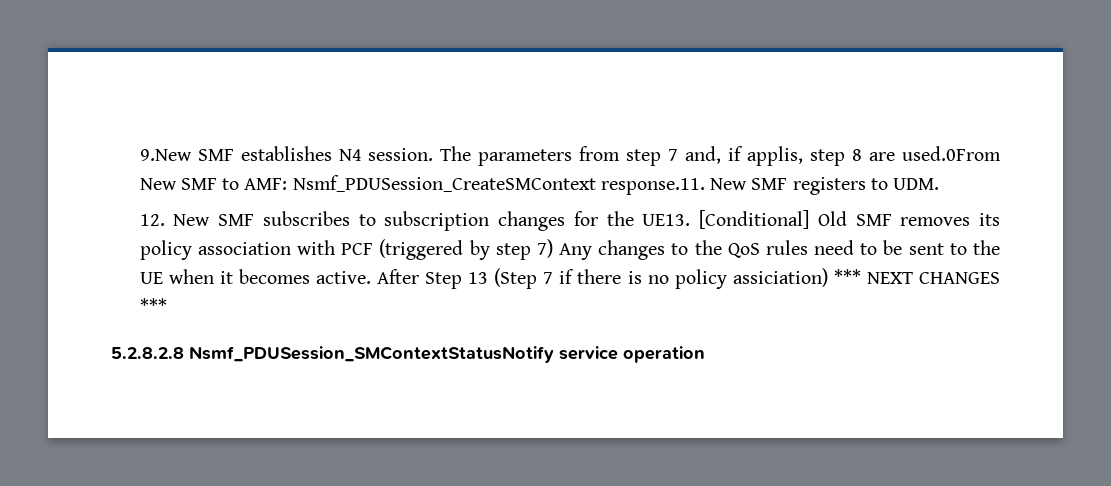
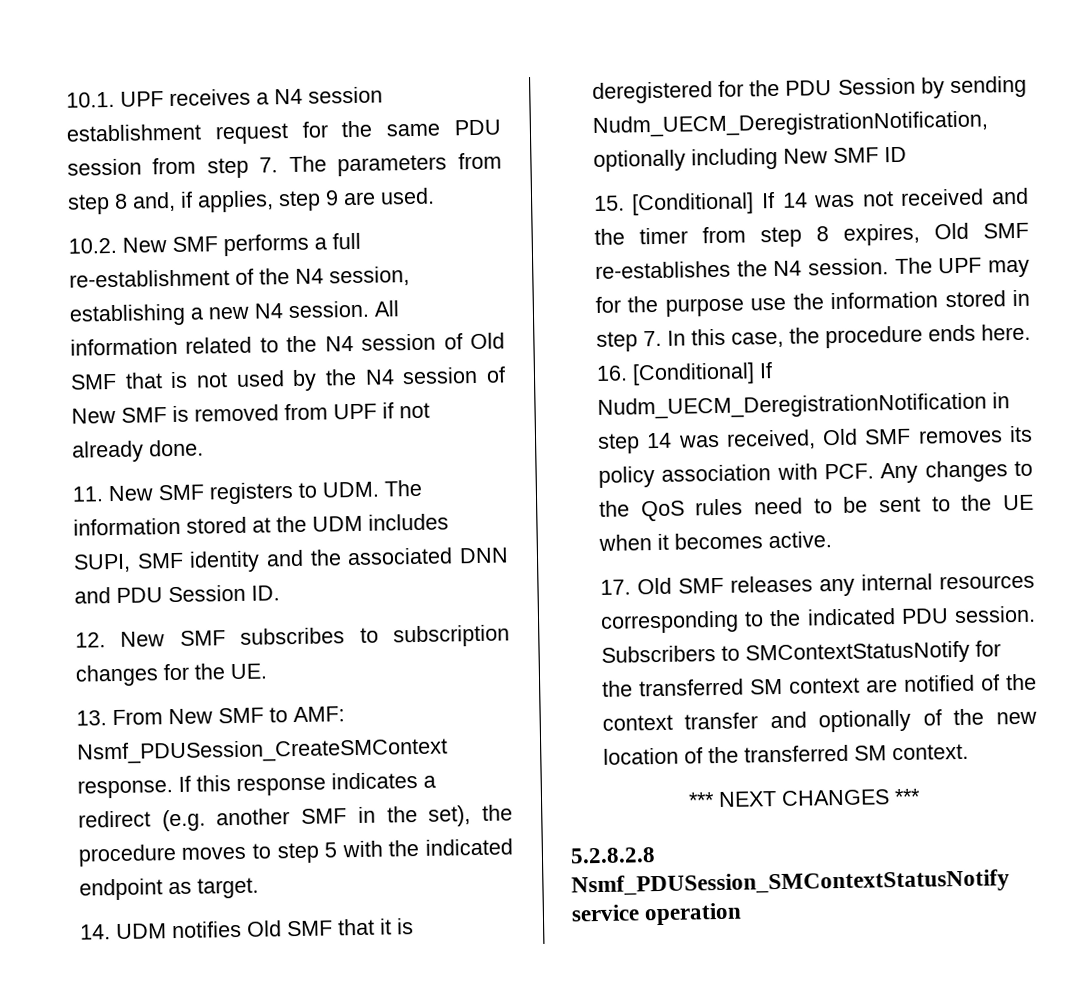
[139,146,434,161] 9.New SMF establishes N4 session. -> [65,86,383,108] [65,119,501,145] [66,157,279,179] 10.1. UPF receives a N4 session establishment request for the same PDU session from step 7.
[668,149,679,161] 7 -> [113,193,128,209] 8
[747,146,1001,166] [139,175,705,195] applis, step 8 are used.0From New SMF to AMF: Nsmf_PDUSession_CreateSMContext response.11. -> [196,187,435,213] [67,232,361,257] [68,266,410,288] [68,300,399,327] [69,332,505,356] [69,366,506,392] [70,402,430,424] [71,439,204,463] [71,486,104,502] applies, step 9 are used. // 10.2. New SMF performs a full re-establishment of the N4 session, establishing a new N4 session. All information related to the N4 session of Old SMF that is not used by the N4 session of New SMF is removed from UPF if not already done. // 11.
(940, 184) none -> [383,479,422,497] [72,513,449,536] [72,547,510,573] [73,584,280,604] The information stored at the UDM includes SUPI, SMF identity and the associated DNN and PDU Session ID.
[642,210,810,229] UE13. [Conditional] -> [229,663,267,680] [75,706,345,726] [76,737,448,765] [76,772,436,799] [77,804,514,832] [77,838,513,867] [78,877,259,901] [79,918,414,940] [591,75,1027,105] [591,110,989,139] [592,146,907,173] [593,187,1029,216] [593,222,1029,248] [594,257,1030,280] [594,289,1030,317] [595,323,1031,352] [595,362,773,386] [596,392,1010,420] [596,429,816,454] UE. // 13. From New SMF to AMF: Nsmf_PDUSession_CreateSMContext response. If this response indicates a redirect (e.g. another SMF in the set), the procedure moves to step 5 with the indicated endpoint as target. // 14. UDM notifies Old SMF that it is deregistered for the PDU Session by sending Nudm_UECM_DeregistrationNotification, optionally including New SMF ID // 15. [Conditional] If 14 was not received and the timer from step 8 expires, Old SMF re-establishes the N4 session. The UPF may for the purpose use the information stored in step 7. In this case, the procedure ends here. 16. [Conditional] If Nudm_UECM_DeregistrationNotification in step 14 was received,
[341,239,553,260] PCF (triggered by step 7) -> [823,463,874,480] PCF.
[377,268,828,289] After Step 13 (Step 7 if there is no policy assiciation) -> [599,573,1035,597] [599,605,1036,634] [600,640,1001,666] [601,673,1037,697] [601,708,1037,733] [602,743,969,765] // 17. Old SMF releases any internal resources corresponding to the indicated PDU session. Subscribers to SMContextStatusNotify for the transferred SM context are notified of the context transfer and optionally of the new location of the transferred SM context. //

